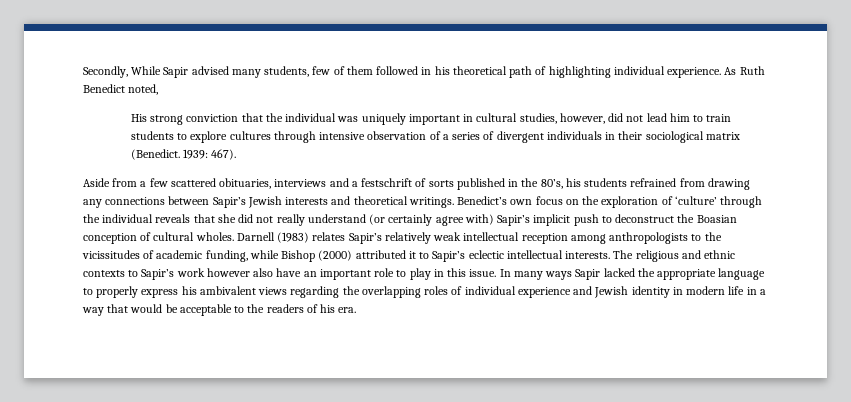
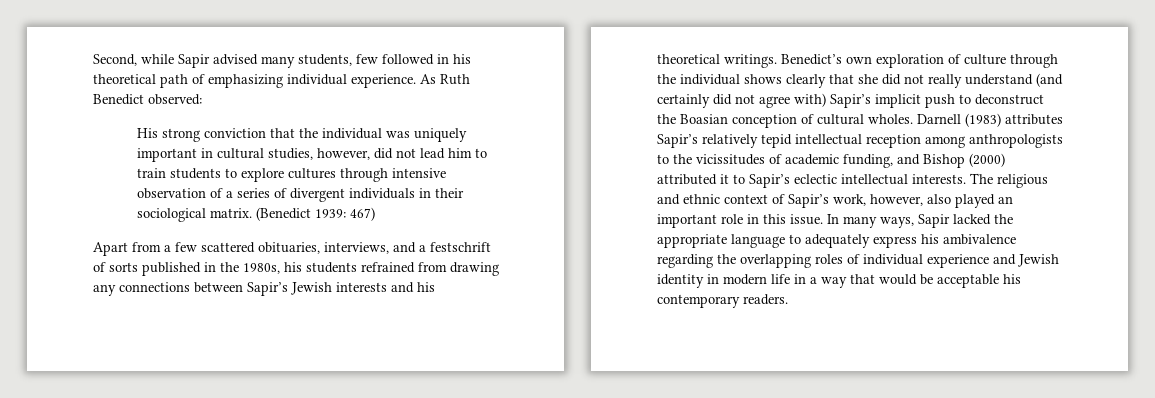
[83,66,162,78] Secondly, While -> [93,54,174,66] Second, while
[333,66,373,75] of them -> (378, 59) none
[548,66,611,78] highlighting -> [208,74,283,88] emphasizing
[128,84,159,95] noted, -> [148,94,202,105] observed:
[705,132,740,140] [130,149,237,160] [83,178,110,187] matrix (Benedict. 1939: 467). // Aside -> [209,207,375,221] [93,242,128,256] matrix. (Benedict 1939: 467) // Apart
[274,179,327,187] interviews -> [324,242,389,254] interviews,
[540,179,563,189] 80’s, -> [243,263,280,274] 1980s,
(351, 200) none -> [417,282,435,292] his
[535,196,600,205] focus on the -> (872, 60) none
[674,196,717,205] ‘culture’ -> [964,54,1006,65] culture
[155,214,191,223] reveals -> [744,74,826,88] shows clearly
[369,214,433,226] (or certainly -> [1036,73,1063,87] [657,94,755,108] (and certainly did not
[312,232,346,241] relates -> [1005,114,1063,125] attributes
[433,232,462,241] weak -> [761,134,792,148] tepid
[249,250,279,259] while -> [897,154,920,165] and
[83,268,302,280] contexts to Sapir’s work however also have -> [724,194,995,208] context of Sapir’s work, however, also played
[396,268,431,280] to play -> (743, 219) none
[545,271,573,280] ways -> [880,217,914,228] ways,
[96,286,139,298] properly -> [805,234,870,248] adequately
[199,286,288,295] ambivalent views -> [943,234,1016,245] ambivalence
[234,304,357,313] to the readers of his era. -> [1003,274,1021,284] [657,294,788,308] his contemporary readers.

